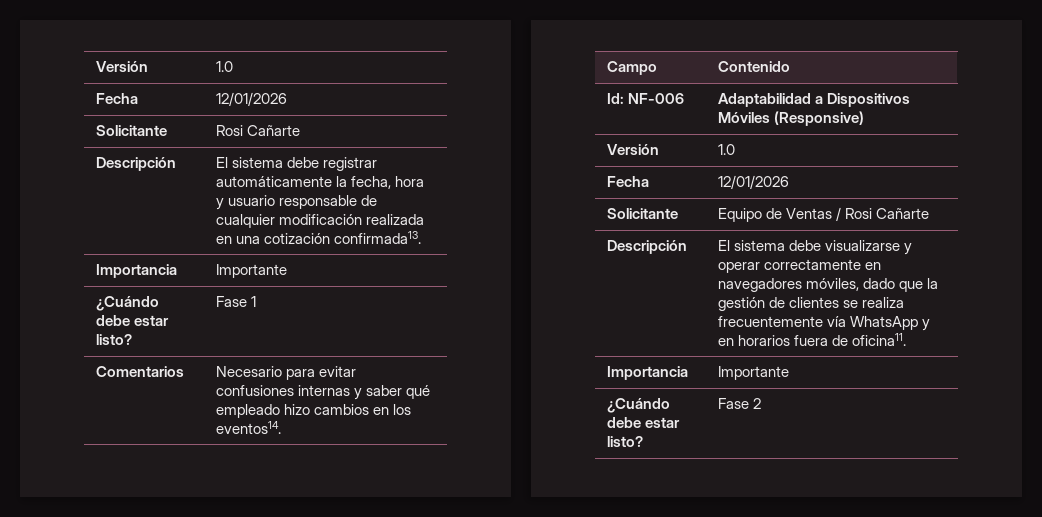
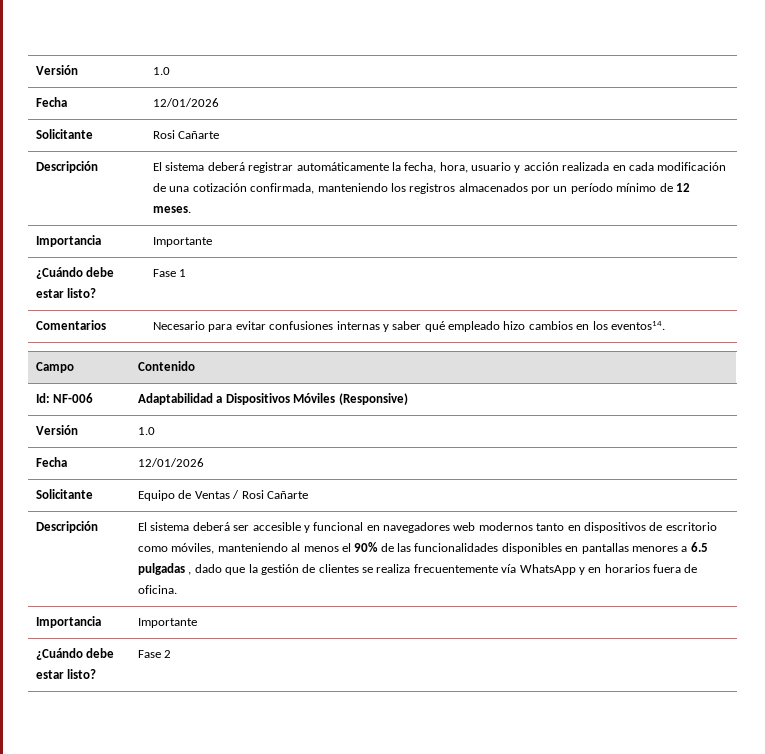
[286,157,319,168] debe -> [207,162,245,171] deberá
[394,176,424,187] [215,195,377,210] [215,214,424,228] [215,231,421,244] hora y usuario responsable de cualquier modificación realizada en una cotización confirmada13. -> [439,162,727,173] [153,183,690,194] [153,206,192,213] hora, usuario y acción realizada en cada modificación de una cotización confirmada, manteniendo los registros almacenados por un período mínimo de 12 meses.
[788,240,913,255] [717,259,881,273] [717,278,859,292] debe visualizarse y operar correctamente en navegadores móviles, -> [192,522,717,533] [138,542,708,554] [138,563,192,575] deberá ser accesible y funcional en navegadores web modernos tanto en dispositivos de escritorio como móviles, manteniendo al menos el 90% de las funcionalidades disponibles en pantallas menores a 6.5 pulgadas ,
[852,333,907,346] oficina11. -> [138,585,178,594] oficina.

